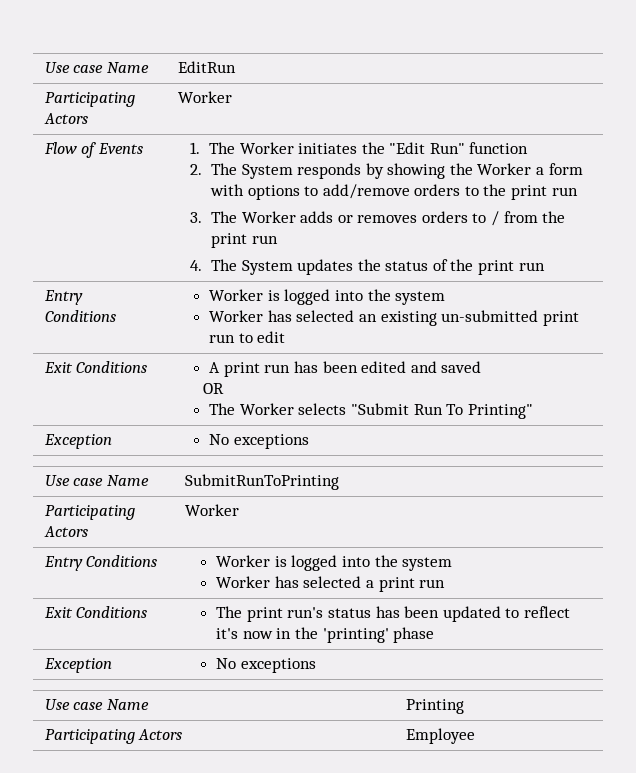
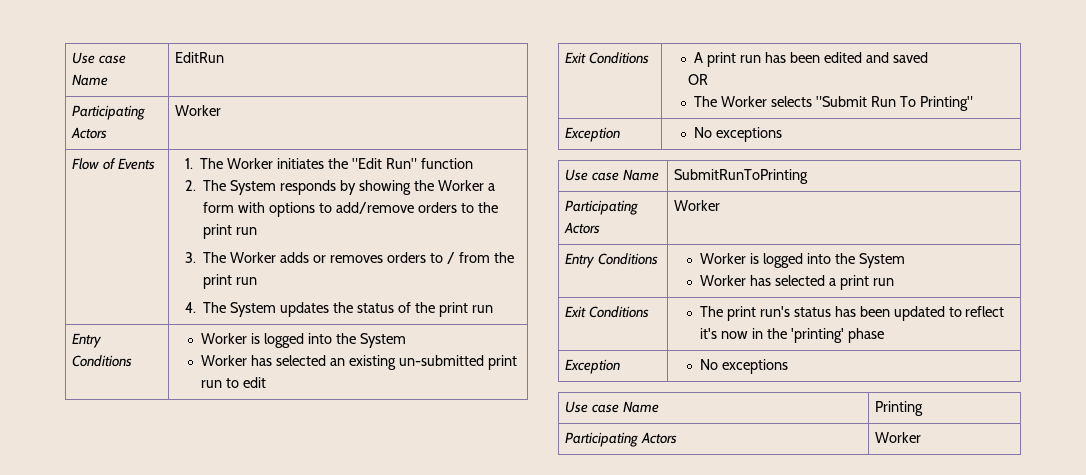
[395,291,446,305] system -> [359,333,406,348] System
[402,557,453,571] system -> [858,253,905,268] System
[405,728,475,744] Employee -> [875,432,922,443] Worker

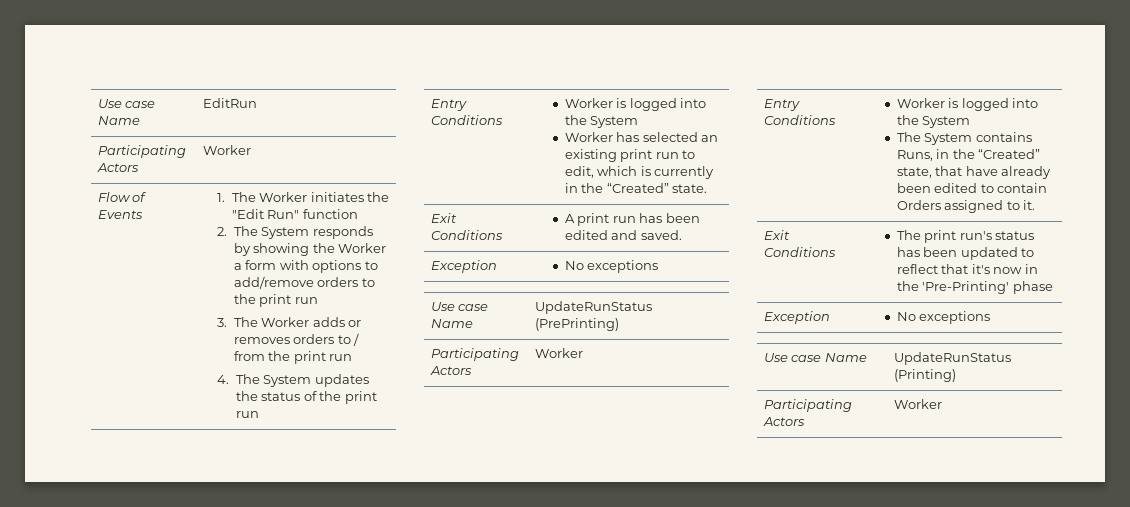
[398,355,484,366] un-submitted -> (617, 155) none
[242,377,266,388] edit -> [564,166,715,179] [564,183,708,193] edit, which is currently in the “Created” state.
[892,52,928,63] [687,74,708,85] [694,96,973,111] [565,127,621,142] [694,127,783,142] [565,169,660,181] [674,169,809,184] saved // OR // The Worker selects "Submit Run To Printing" // Exception | No exceptions // Use case Name | SubmitRunToPrinting -> [640,230,682,240] [430,260,497,273] [564,260,659,273] [430,302,489,311] [430,319,473,328] [534,301,652,314] [534,318,619,331] saved. // Exception | No exceptions // Use case Name | UpdateRunStatus (PrePrinting)
[700,275,894,290] Worker has selected a print run -> [896,132,1032,145] [896,149,1041,161] [896,166,1052,179] [896,183,1048,193] [896,200,1036,213] The System contains Runs, in the “Created” state, that have already been edited to contain Orders assigned to it.
(1005, 311) none -> [941,264,969,274] that
[790,328,844,343] 'printing' -> [922,281,1010,294] 'Pre-Printing'
[875,401,924,416] Printing -> [893,352,1011,365] [893,369,956,382] UpdateRunStatus (Printing)

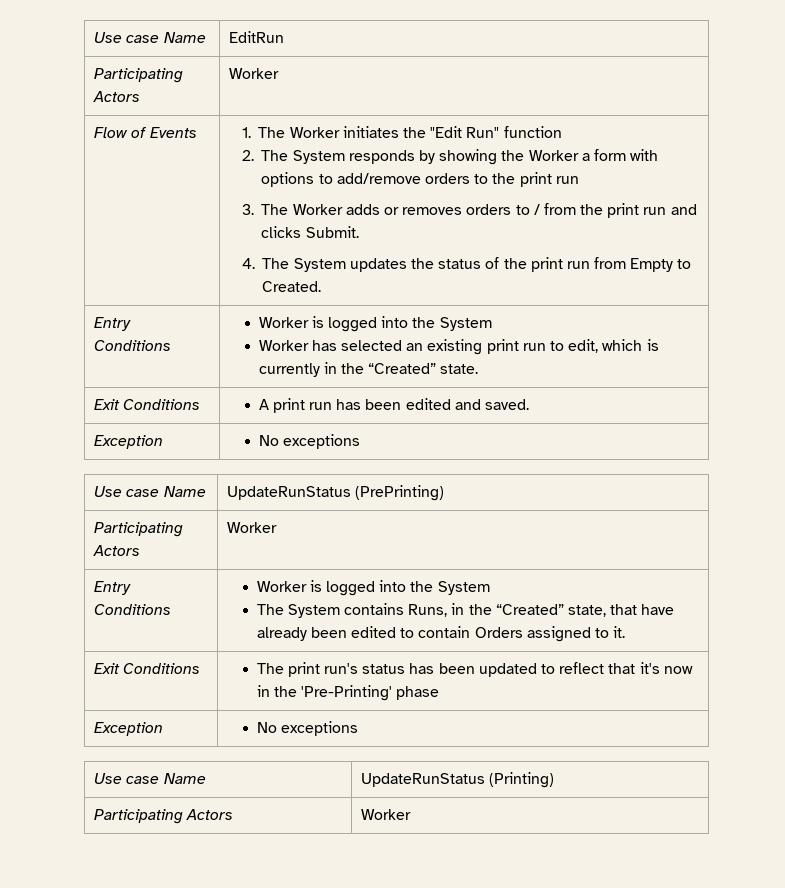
(353, 357) none -> [670,204,697,215] [261,226,359,238] and clicks Submit.
(259, 414) none -> [594,257,692,272] [262,281,322,292] from Empty to Created.

